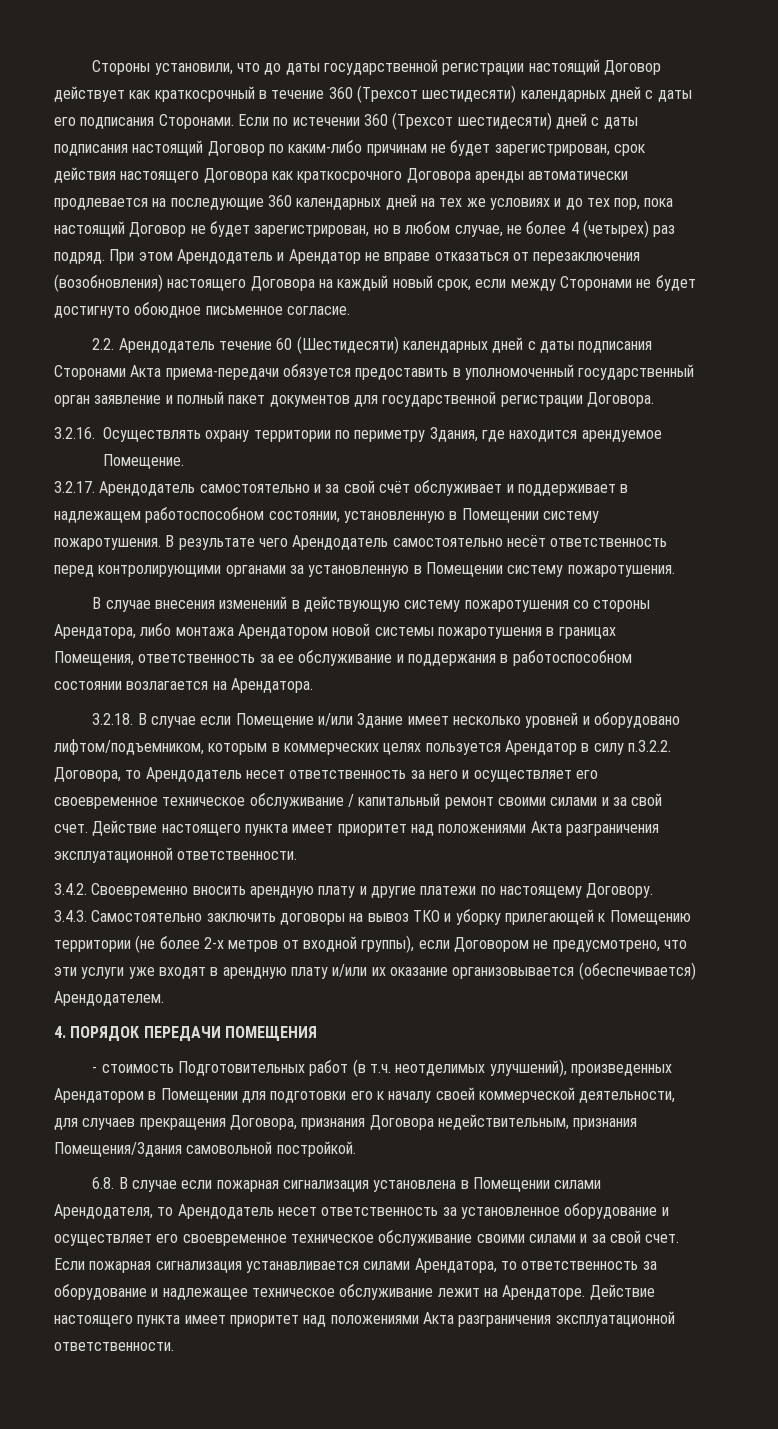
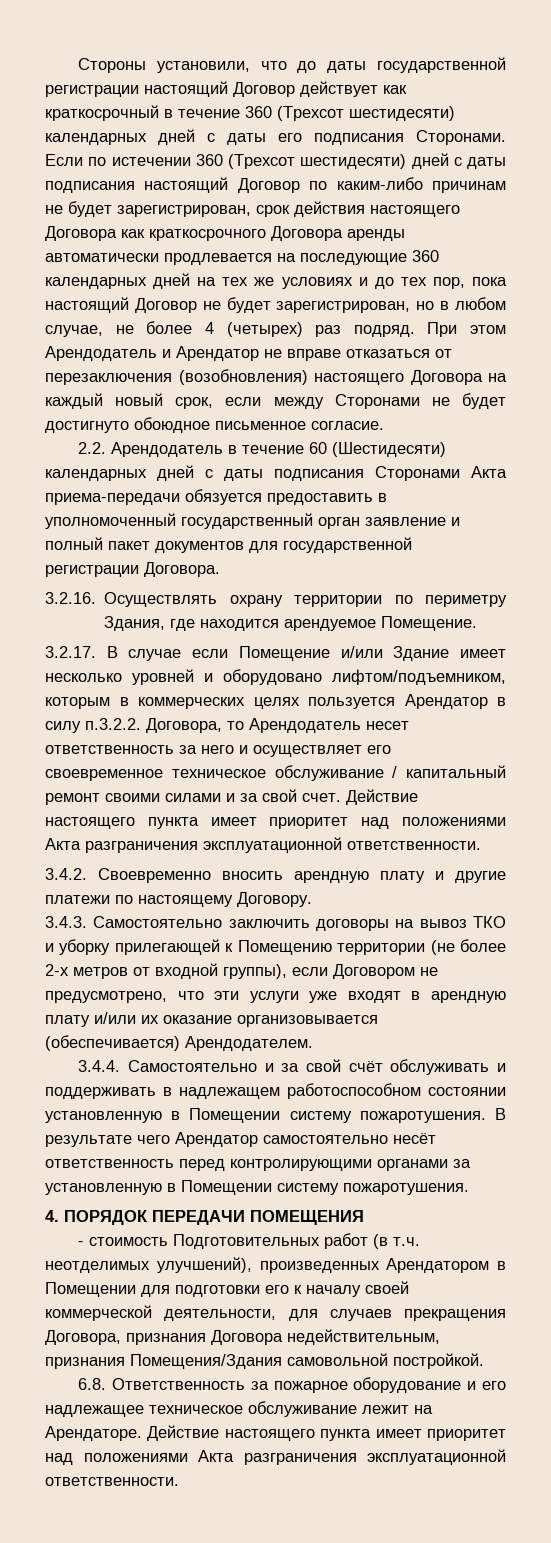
(215, 345) none -> [228,445,238,454] в
[99,480,629,496] [54,507,599,523] [54,535,668,550] [54,562,675,577] [92,596,651,612] [54,623,616,639] [54,650,632,666] [54,678,313,693] [92,713,134,725] Арендодатель самостоятельно и за свой счёт обслуживает и поддерживает в надлежащем работоспособном состоянии, установленную в Помещении систему пожаротушения. В результате чего Арендодатель самостоятельно несёт ответственность перед контролирующими органами за установленную в Помещении систему пожаротушения. // В случае внесения изменений в действующую систему пожаротушения со стороны Арендатора, либо монтажа Арендатором новой системы пожаротушения в границах Помещения, ответственность за ее обслуживание и поддержания в работоспособном состоянии возлагается на Арендатора. // 3.2.18. -> (96, 652) none
(164, 998) none -> [78,1059,507,1075] [45,1083,506,1099] [45,1108,506,1123] [45,1132,436,1147] [45,1159,471,1171] [45,1180,469,1195] // 3.4.4. Самостоятельно и за свой счёт обслуживать и поддерживать в надлежащем работоспособном состоянии установленную в Помещении систему пожаротушения. В результате чего Арендатор самостоятельно несёт ответственность перед контролирующими органами за установленную в Помещении систему пожаротушения.
[118,1177,602,1192] [54,1203,669,1219] [54,1230,680,1246] [54,1258,657,1273] [54,1284,159,1300] В случае если пожарная сигнализация установлена в Помещении силами Арендодателя, то Арендодатель несет ответственность за установленное оборудование и осуществляет его своевременное техническое обслуживание своими силами и за свой счет. Если пожарная сигнализация устанавливается силами Арендатора, то ответственность за оборудование и -> [112,1377,507,1393] Ответственность за пожарное оборудование и его

